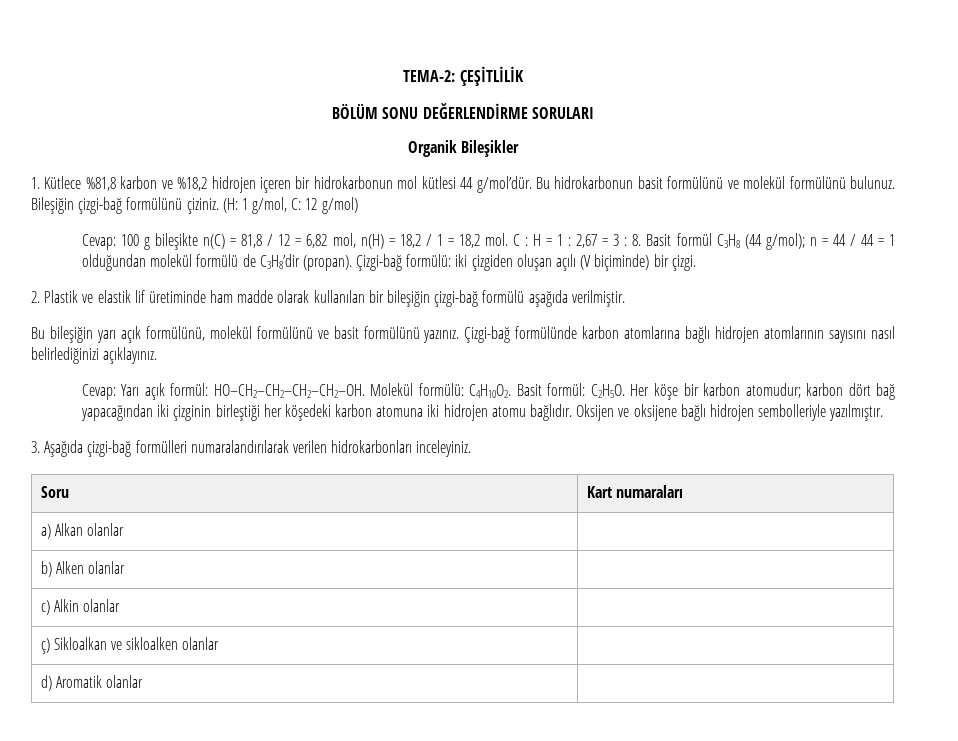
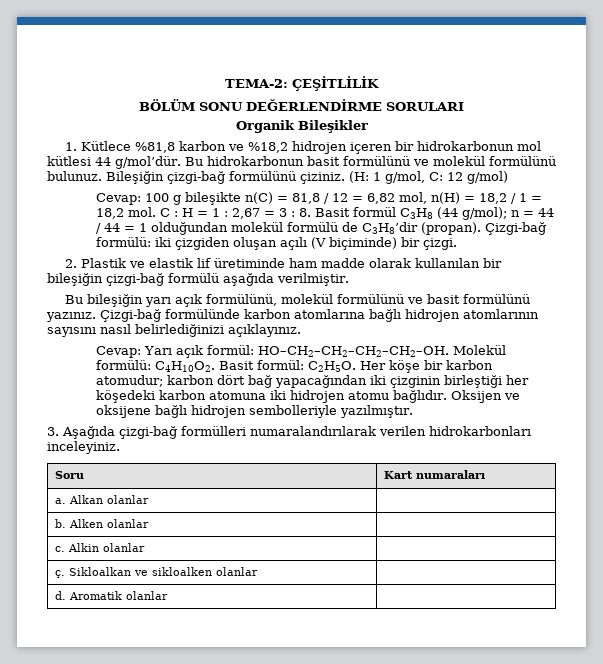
[40,524,51,539] a) -> [55,498,67,504] a.
[40,561,52,577] b) -> [55,519,67,528] b.
[40,600,50,615] c) -> [55,546,66,552] c.
[40,638,50,654] ç) -> [55,570,66,578] ç.
[40,675,52,691] d) -> [55,591,67,600] d.

